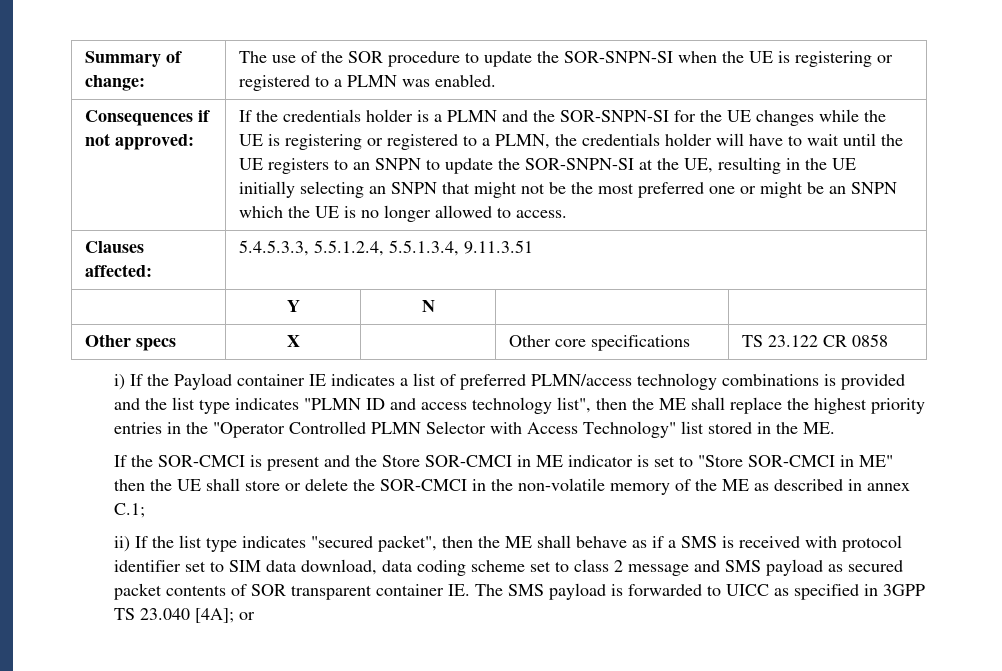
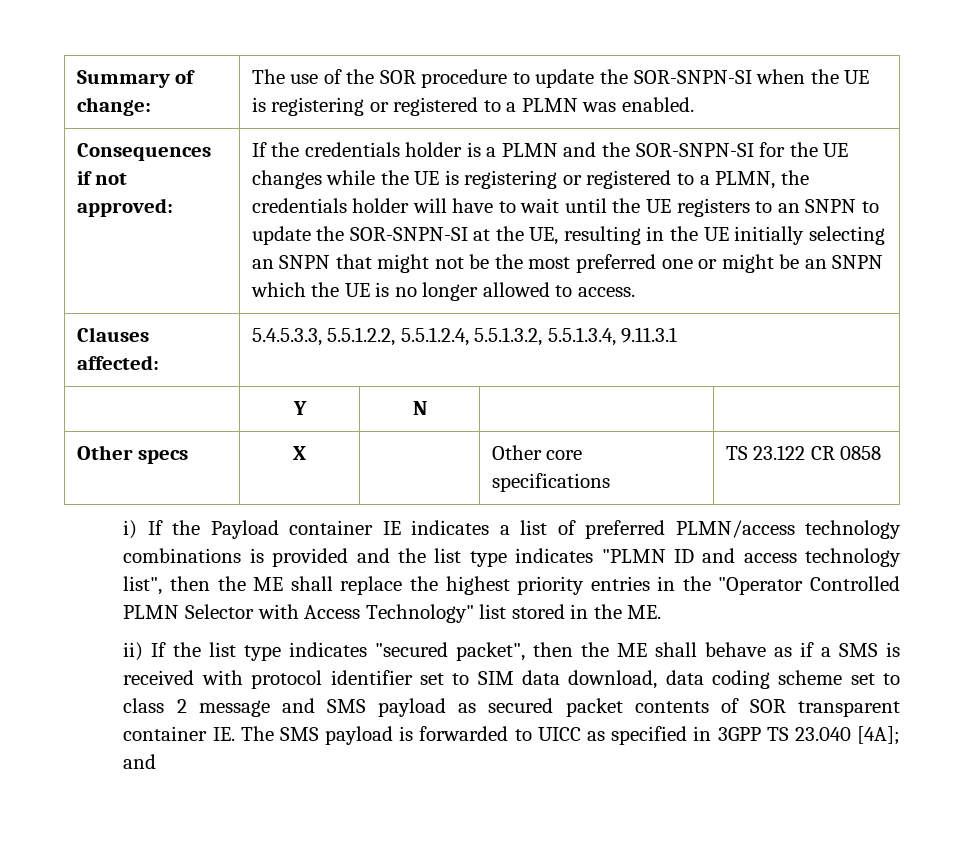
[313,240,533,256] 5.5.1.2.4, 5.5.1.3.4, 9.11.3.51 -> [327,327,678,346] 5.5.1.2.2, 5.5.1.2.4, 5.5.1.3.2, 5.5.1.3.4, 9.11.3.1
[114,455,894,471] [114,478,911,495] [114,503,146,518] // If the SOR-CMCI is present and the Store SOR-CMCI in ME indicator is set to "Store SOR-CMCI in ME" then the UE shall store or delete the SOR-CMCI in the non-volatile memory of the ME as described in annex C.1; -> (662, 612) none
[239,612,256,620] or -> [123,754,157,769] and

